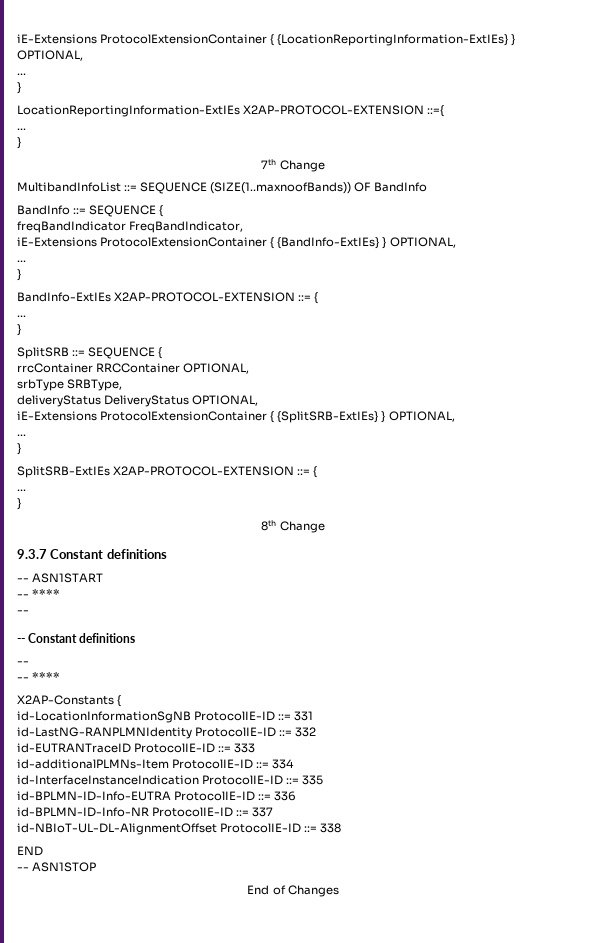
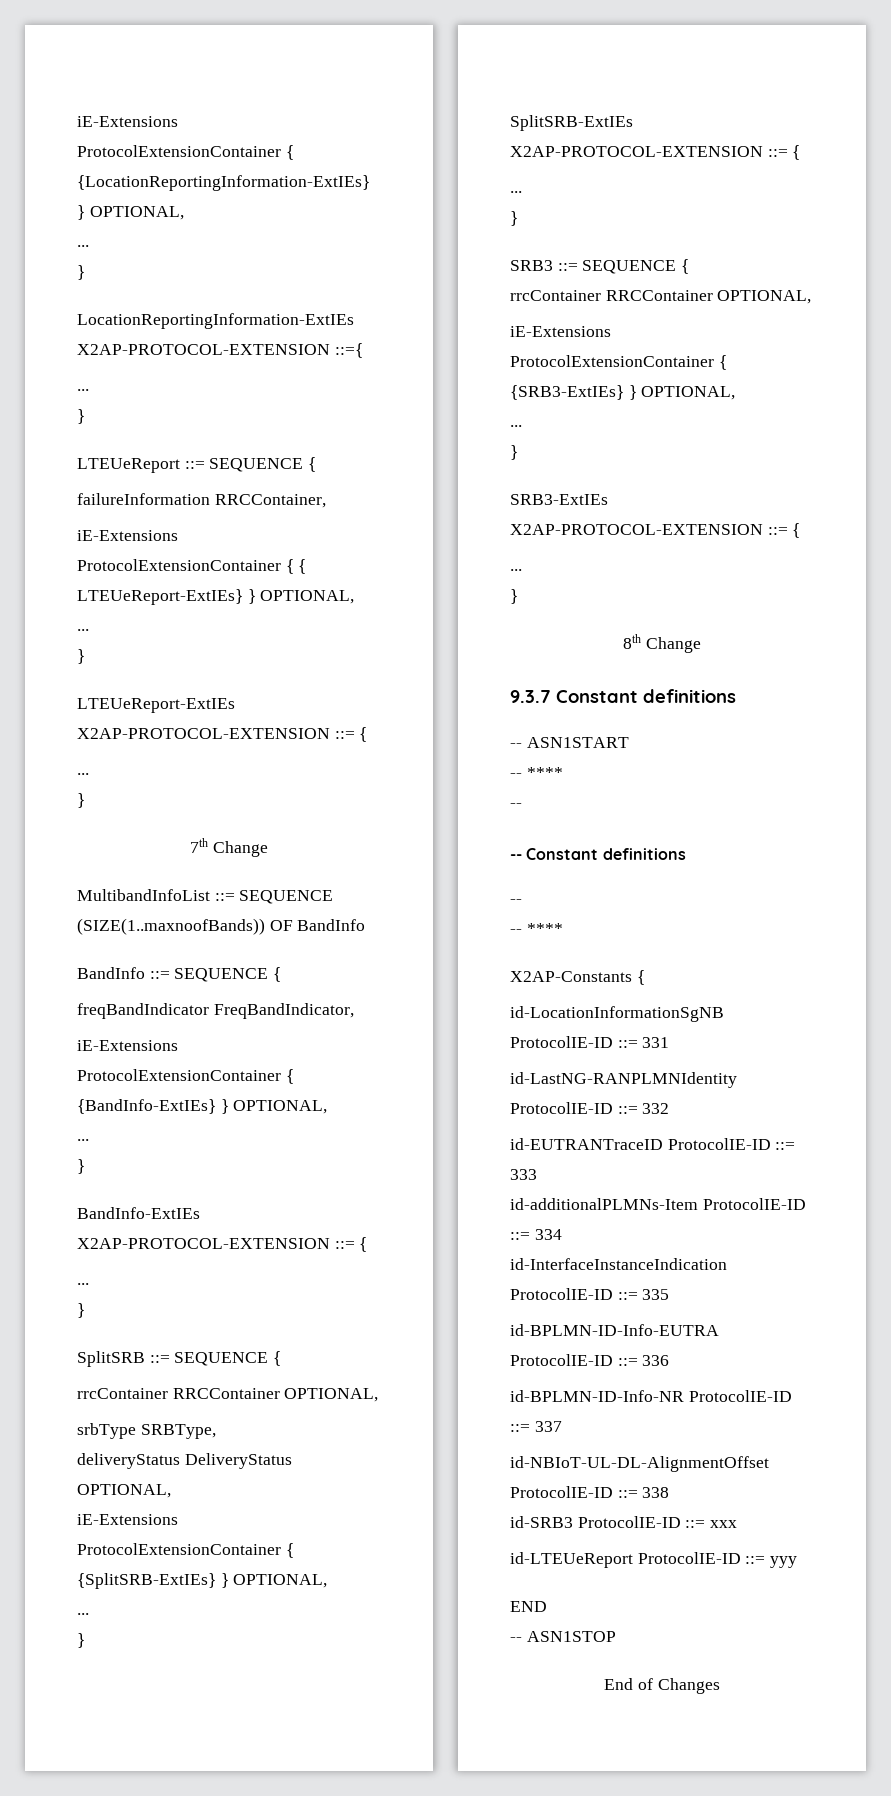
(21, 143) none -> [77,457,317,473] [77,493,326,508] [77,530,178,541] [77,559,307,574] [77,589,355,605] [77,629,89,631] [77,649,85,664] [77,698,235,713] [77,727,368,742] [77,773,89,775] [77,793,85,808] // LTEUeReport ::= SEQUENCE { // failureInformation RRCContainer, // iE-Extensions ProtocolExtensionContainer { { LTEUeReport-ExtIEs} } OPTIONAL, // ... // } // LTEUeReport-ExtIEs X2AP-PROTOCOL-EXTENSION ::= { // ... // }
(21, 504) none -> [510,259,690,274] [510,290,812,304] [510,326,611,337] [510,355,727,370] [510,385,736,400] [510,425,522,427] [510,445,518,460] [510,494,608,505] [510,523,801,538] [510,569,522,571] [510,589,518,604] // SRB3 ::= SEQUENCE { // rrcContainer RRCContainer OPTIONAL, // iE-Extensions ProtocolExtensionContainer { {SRB3-ExtIEs} } OPTIONAL, // ... // } // SRB3-ExtIEs X2AP-PROTOCOL-EXTENSION ::= { // ... // }
(342, 828) none -> [510,1516,738,1528] [510,1552,798,1568] // id-SRB3 ProtocolIE-ID ::= xxx // id-LTEUeReport ProtocolIE-ID ::= yyy

